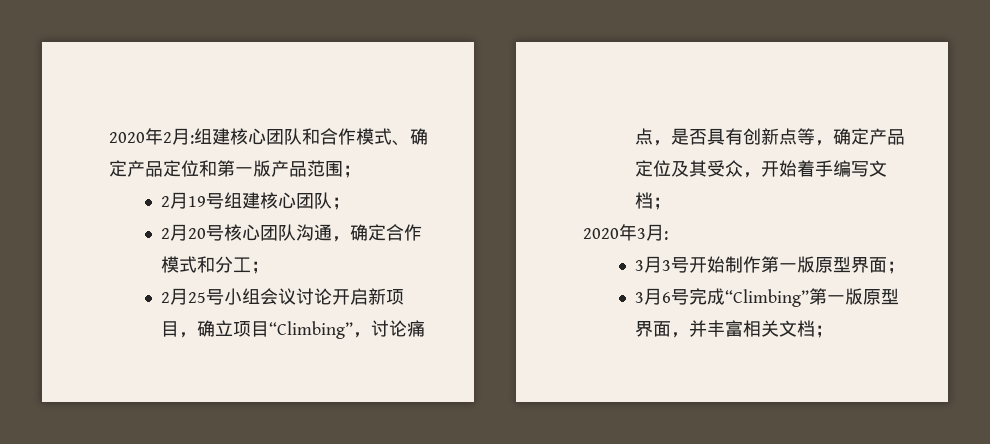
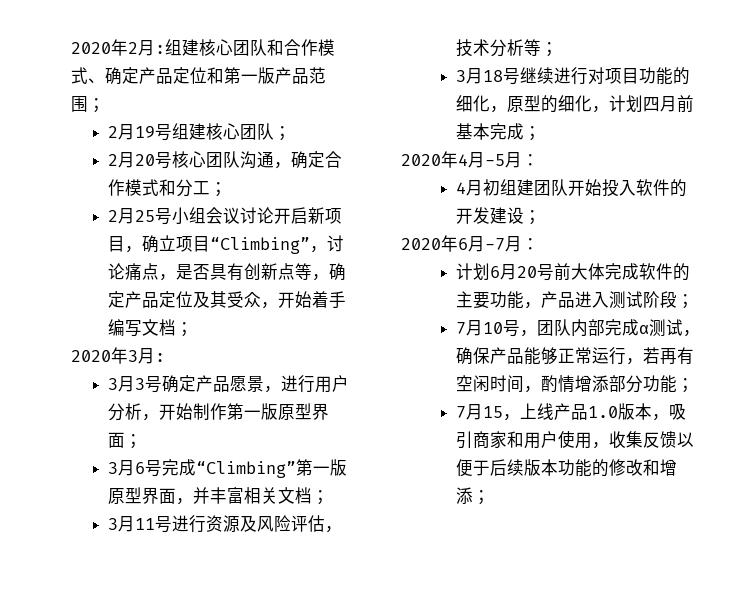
(690, 265) none -> [161,375,349,393] [107,403,159,421] 确定产品愿景，进行用户分析，
(834, 331) none -> [107,515,342,533] [455,39,558,57] [455,67,690,85] [455,95,694,113] [455,123,541,141] [401,151,539,168] [455,179,687,197] [455,207,541,225] [401,235,539,252] [455,263,690,281] [455,291,694,309] [455,319,700,337] [455,347,694,365] [455,375,694,393] [455,403,686,421] [455,431,694,449] [455,459,677,477] [455,487,490,505] // 3月11号进行资源及风险评估，技术分析等； // 3月18号继续进行对项目功能的细化，原型的细化，计划四月前基本完成； // 2020年4月-5月： // 4月初组建团队开始投入软件的开发建设； // 2020年6月-7月： // 计划6月20号前大体完成软件的主要功能，产品进入测试阶段； // 7月10号，团队内部完成α测试，确保产品能够正常运行，若再有空闲时间，酌情增添部分功能； // 7月15，上线产品1.0版本，吸引商家和用户使用，收集反馈以便于后续版本功能的修改和增添；

